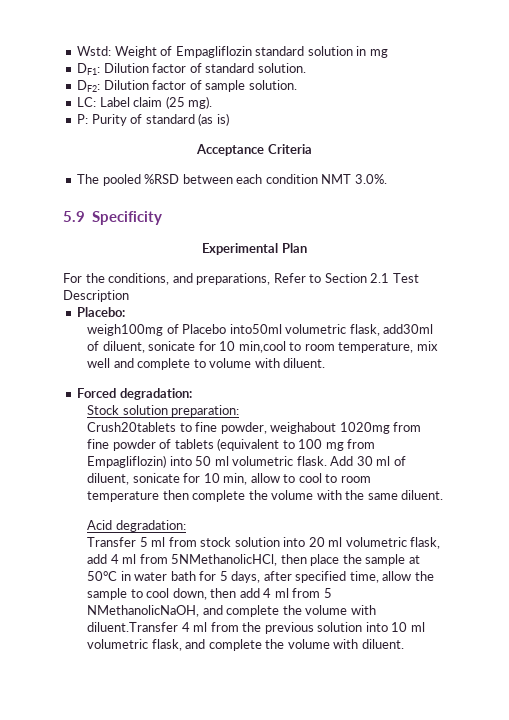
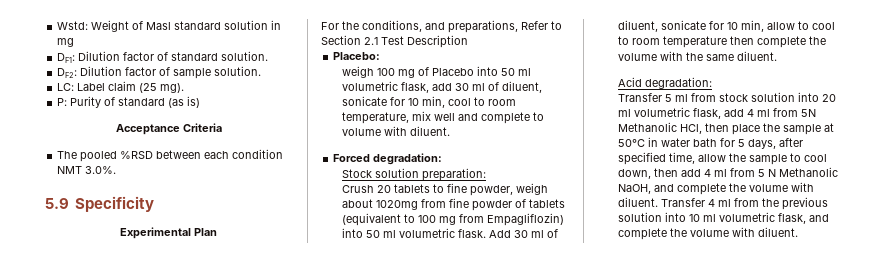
[175,46,252,58] Empagliflozin -> [146,22,172,30] Masl
[87,324,434,336] [87,341,286,353] weigh100mg of Placebo into50ml volumetric flask, add30ml of diluent, sonicate for 10 min,cool -> [341,66,531,78] [341,81,542,93] [341,96,471,108] weigh 100 mg of Placebo into 50 ml volumetric flask, add 30 ml of diluent, sonicate for 10 min, cool
[87,422,177,432] Crush20tablets -> [341,184,430,193] Crush 20 tablets
[270,422,337,434] weighabout -> [515,183,548,195] [341,199,373,208] weigh about
[171,554,278,566] 5NMethanolicHCl, -> [800,109,816,117] [617,122,702,134] 5N Methanolic HCl,
[87,605,376,617] [87,622,179,632] NMethanolicNaOH, and complete the volume with diluent.Transfer -> [767,167,838,177] [617,182,814,195] [617,197,705,207] N Methanolic NaOH, and complete the volume with diluent. Transfer

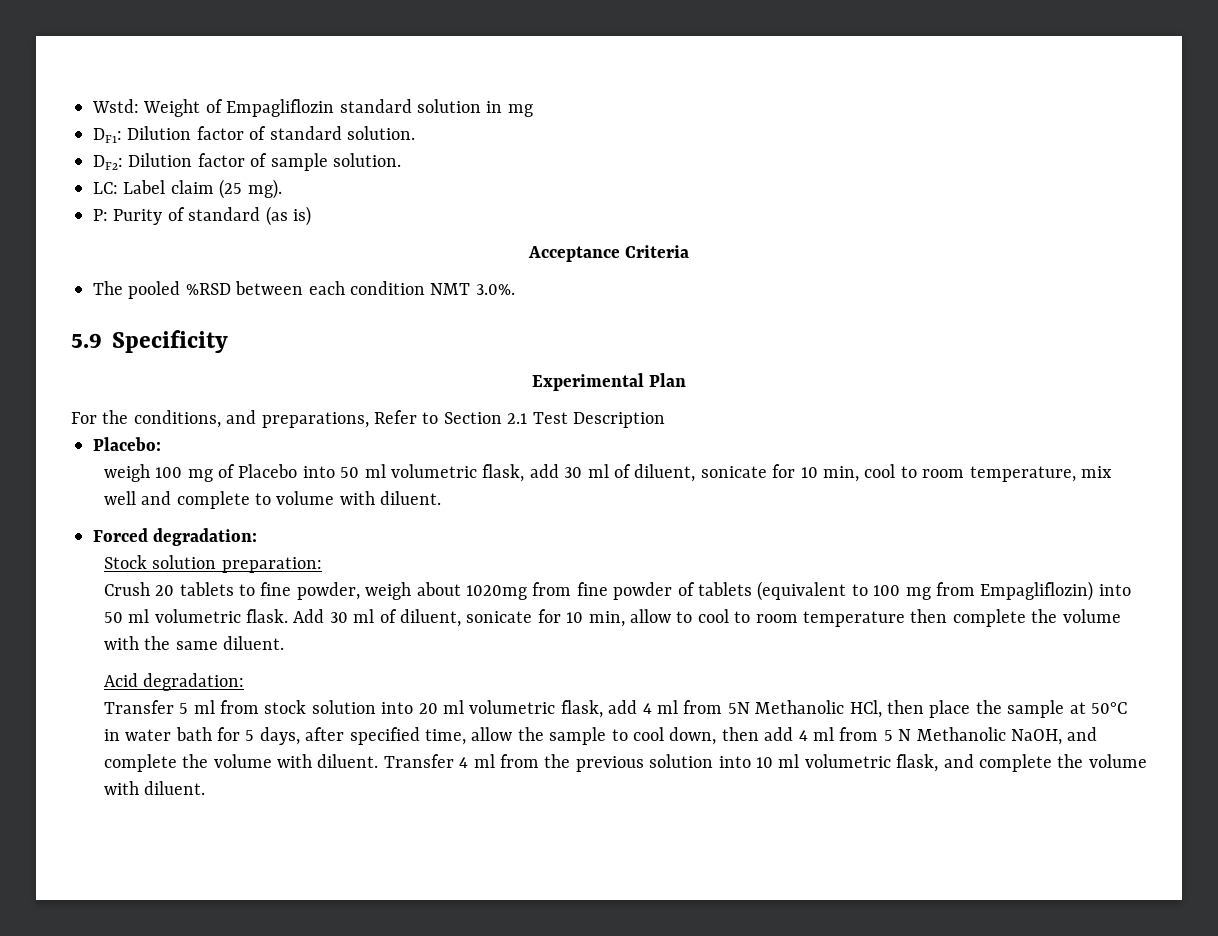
[146,22,172,30] Masl -> [226,99,335,117] Empagliflozin

